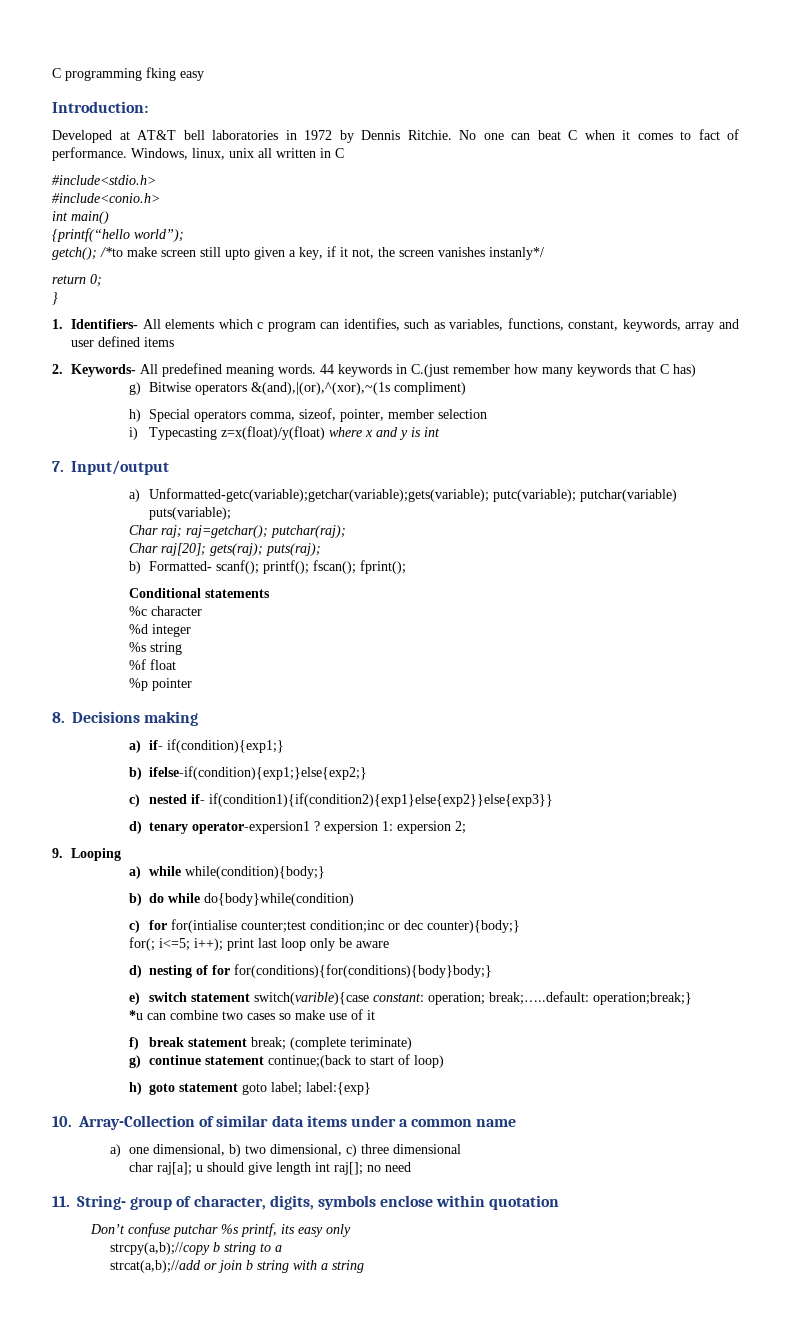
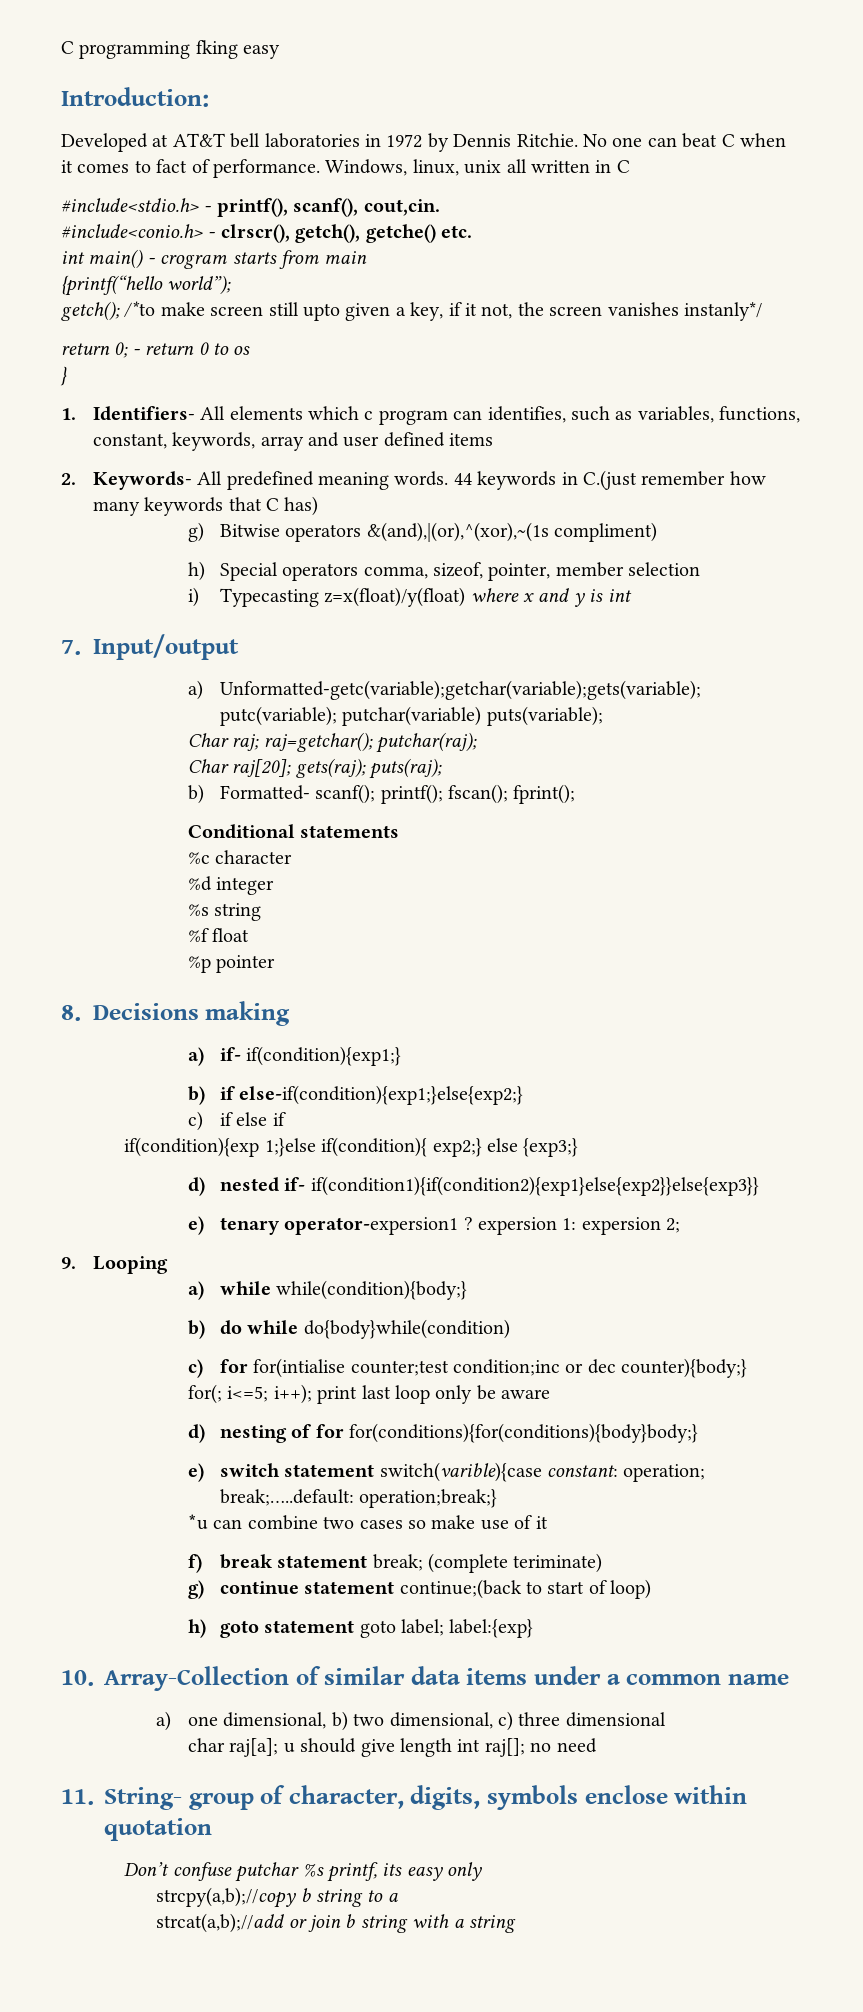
[52,193,160,203] [52,211,109,224] // #include<conio.h> // int main() -> [204,198,440,217] [61,224,472,243] [61,249,368,269] - printf(), scanf(), cout,cin. // #include<conio.h> - clrscr(), getch(), getche() etc. // int main() - crogram starts from main
(102, 280) none -> [132,342,251,355] - return 0 to os
[149,766,368,780] [129,794,141,807] ifelse-if(condition){exp1;}else{exp2;} // c) -> [219,1085,524,1105] [187,1111,286,1131] [124,1137,579,1157] [187,1177,205,1196] if else-if(condition){exp1;}else{exp2;} // c) if else if // if(condition){exp 1;}else if(condition){ exp2;} else {exp3;} // d)
[129,821,143,834] d) -> [187,1216,204,1235] e)

